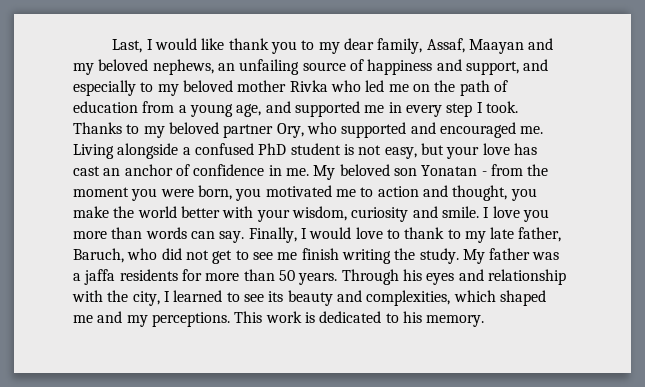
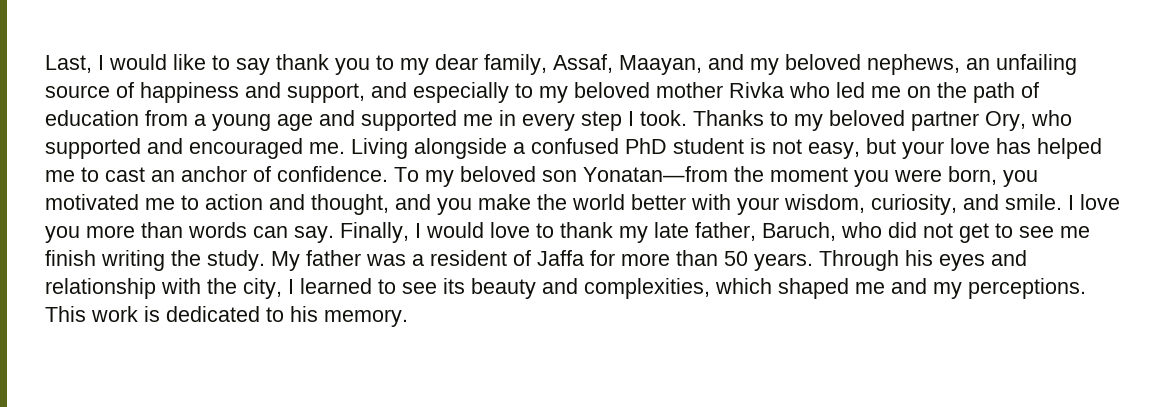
(225, 44) none -> [212,55,270,75] to say
[468,39,524,54] Maayan -> [619,55,702,75] Maayan,
[236,104,262,117] age, -> [277,114,313,131] age
(537, 149) none -> [1037,138,1102,159] [45,167,99,182] helped me to
[193,164,523,180] confidence in me. My beloved son Yonatan - from -> [277,166,728,187] confidence. To my beloved son Yonatan—from
(508, 193) none -> [395,194,431,210] and
[351,207,409,222] curiosity -> [871,194,957,215] curiosity,
[447,229,461,239] to -> (613, 230) none
[84,269,178,285] jaffa residents -> [430,250,584,266] resident of Jaffa

